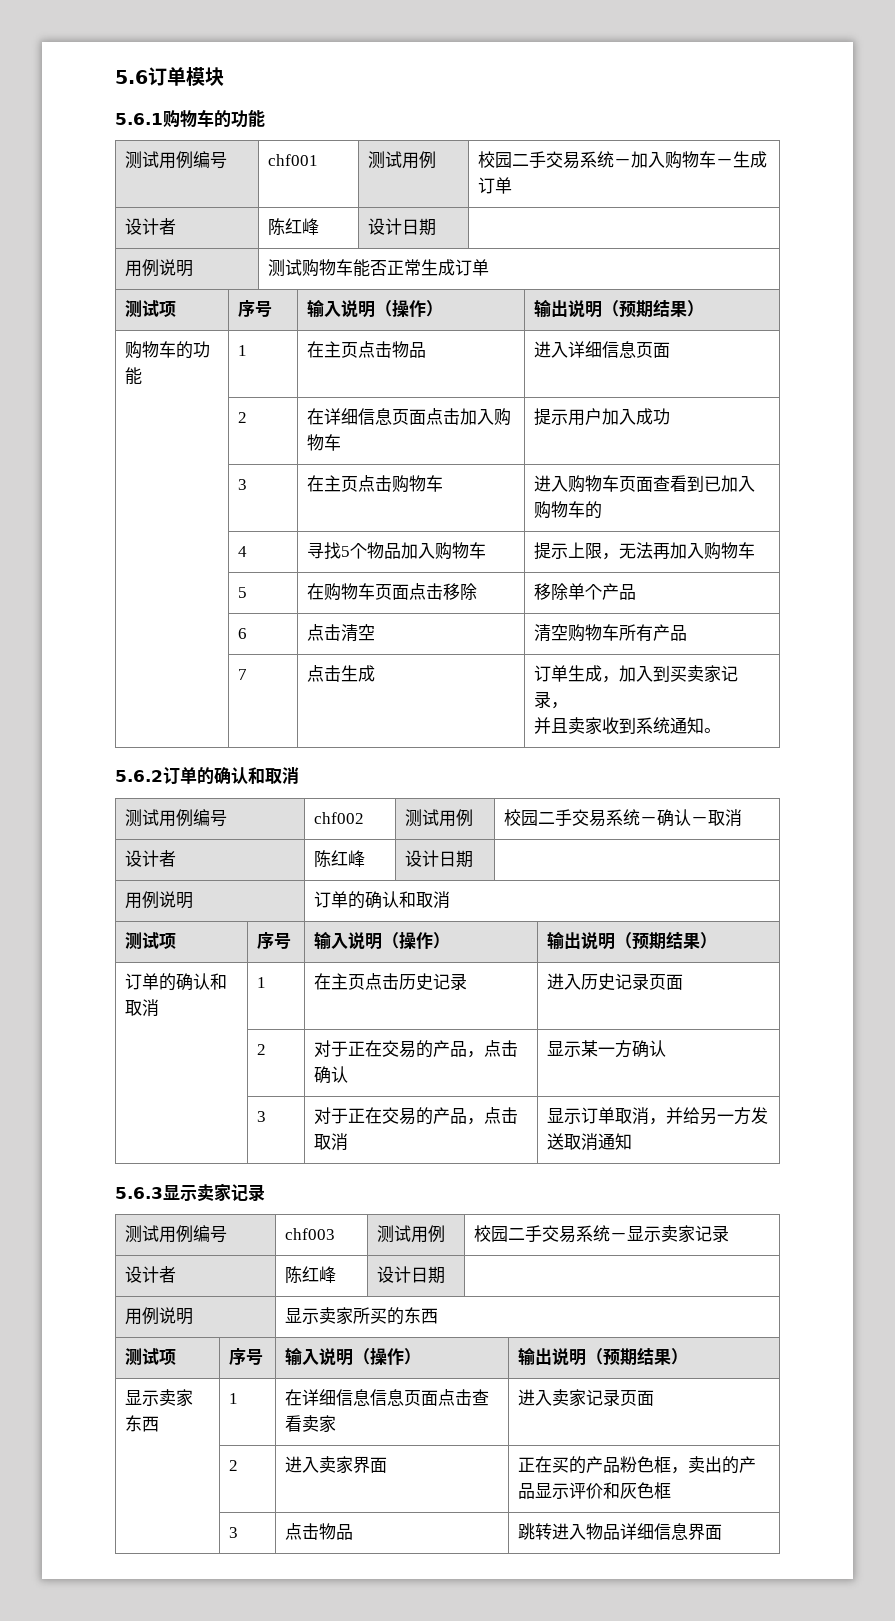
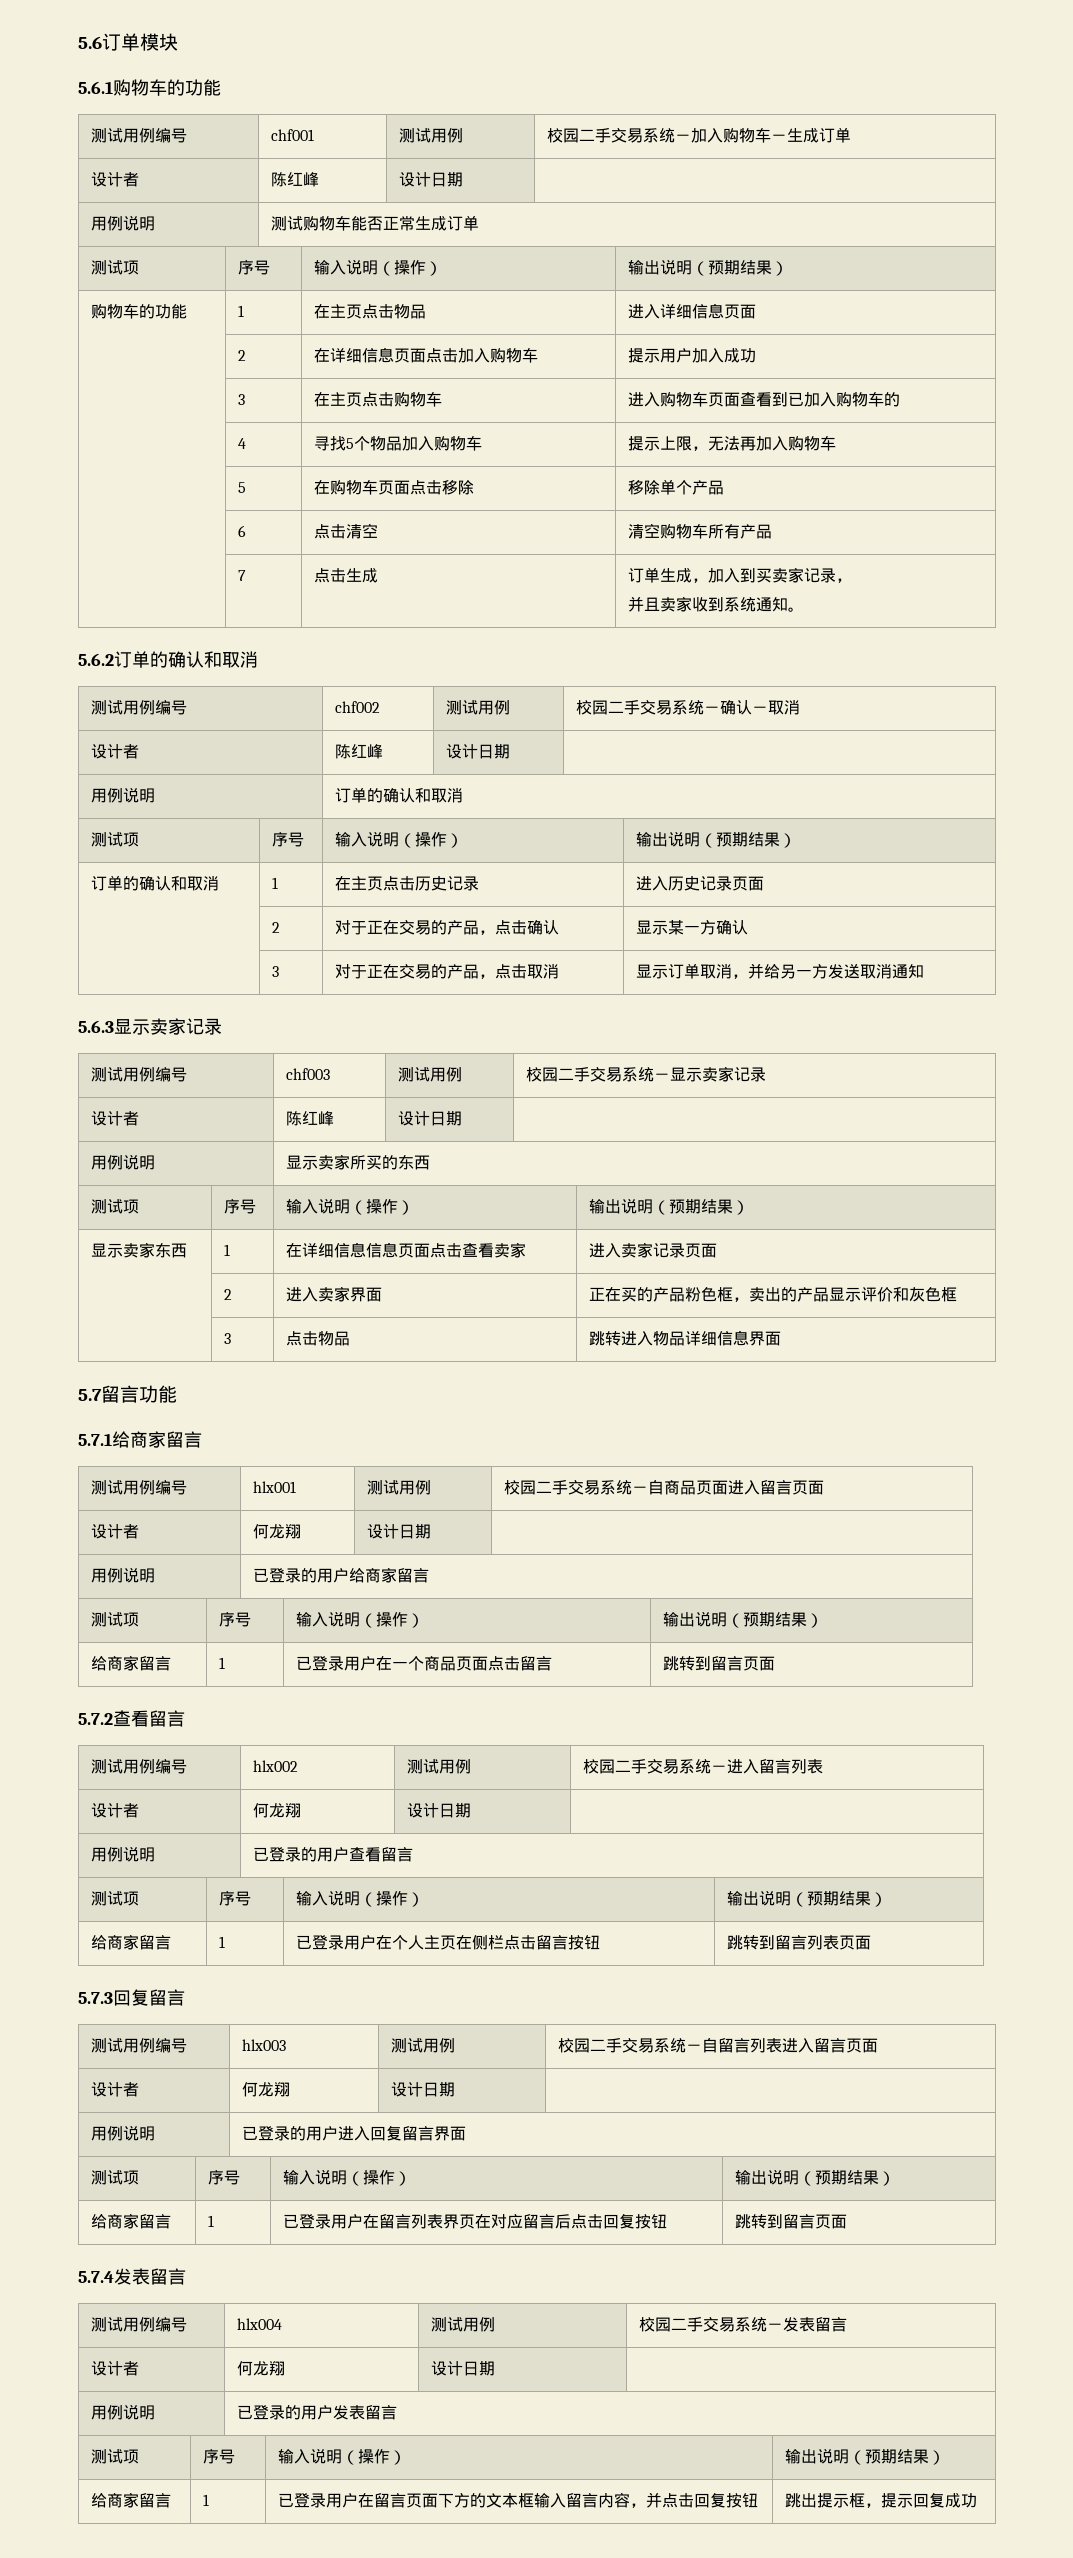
(723, 1532) none -> [78,1385,177,1403] [78,1431,202,1448] [90,1480,187,1495] [252,1481,296,1493] [366,1480,431,1495] [503,1480,824,1495] [90,1524,139,1539] [252,1524,301,1539] [366,1524,431,1539] [90,1567,155,1583] [252,1567,429,1583] [90,1612,139,1627] [218,1612,251,1627] [295,1611,424,1628] [662,1611,823,1628] [90,1655,171,1671] [218,1657,225,1669] [295,1656,552,1671] [662,1656,775,1671] [78,1710,185,1727] [90,1759,187,1774] [252,1760,298,1772] [406,1759,471,1774] [582,1759,823,1774] [90,1803,139,1818] [252,1803,301,1818] [406,1803,471,1818] [90,1846,155,1862] [252,1847,413,1862] [90,1891,139,1906] [218,1891,251,1906] [295,1890,424,1907] [726,1890,887,1907] [90,1934,171,1950] [218,1936,225,1948] [295,1935,600,1950] [726,1935,871,1950] [78,1989,185,2006] [90,2038,187,2053] [241,2039,286,2051] [390,2038,455,2053] [557,2038,878,2053] [90,2082,139,2097] [241,2082,290,2097] [390,2082,455,2097] [90,2125,155,2141] [241,2126,466,2141] [90,2170,139,2185] [207,2170,240,2185] [282,2169,411,2186] [734,2169,895,2186] [90,2213,171,2229] [207,2215,214,2227] [282,2214,667,2229] [734,2214,847,2229] [78,2268,186,2285] [90,2317,187,2332] [236,2318,282,2330] [430,2317,495,2332] [638,2317,847,2332] [90,2361,139,2376] [236,2361,285,2376] [430,2361,495,2376] [90,2404,155,2420] [236,2405,397,2420] [90,2449,139,2464] [202,2449,235,2464] [277,2448,406,2465] [784,2448,945,2465] [90,2492,171,2508] [202,2494,209,2506] [277,2492,758,2508] [784,2493,977,2508] // 5.7留言功能 // 5.7.1给商家留言 // 测试用例编号 | hlx001 | 测试用例 | 校园二手交易系统－自商品页面进入留言页面 // 设计者 | 何龙翔 | 设计日期 | // 用例说明 | 已登录的用户给商家留言 // 测试项 | 序号 | 输入说明（操作） | 输出说明（预期结果） // 给商家留言 | 1 | 已登录用户在一个商品页面点击留言 | 跳转到留言页面 // 5.7.2查看留言 // 测试用例编号 | hlx002 | 测试用例 | 校园二手交易系统－进入留言列表 // 设计者 | 何龙翔 | 设计日期 | // 用例说明 | 已登录的用户查看留言 // 测试项 | 序号 | 输入说明（操作） | 输出说明（预期结果） // 给商家留言 | 1 | 已登录用户在个人主页在侧栏点击留言按钮 | 跳转到留言列表页面 // 5.7.3回复留言 // 测试用例编号 | hlx003 | 测试用例 | 校园二手交易系统－自留言列表进入留言页面 // 设计者 | 何龙翔 | 设计日期 | // 用例说明 | 已登录的用户进入回复留言界面 // 测试项 | 序号 | 输入说明（操作） | 输出说明（预期结果） // 给商家留言 | 1 | 已登录用户在留言列表界页在对应留言后点击回复按钮 | 跳转到留言页面 // 5.7.4发表留言 // 测试用例编号 | hlx004 | 测试用例 | 校园二手交易系统－发表留言 // 设计者 | 何龙翔 | 设计日期 | // 用例说明 | 已登录的用户发表留言 // 测试项 | 序号 | 输入说明（操作） | 输出说明（预期结果） // 给商家留言 | 1 | 已登录用户在留言页面下方的文本框输入留言内容，并点击回复按钮 | 跳出提示框，提示回复成功

